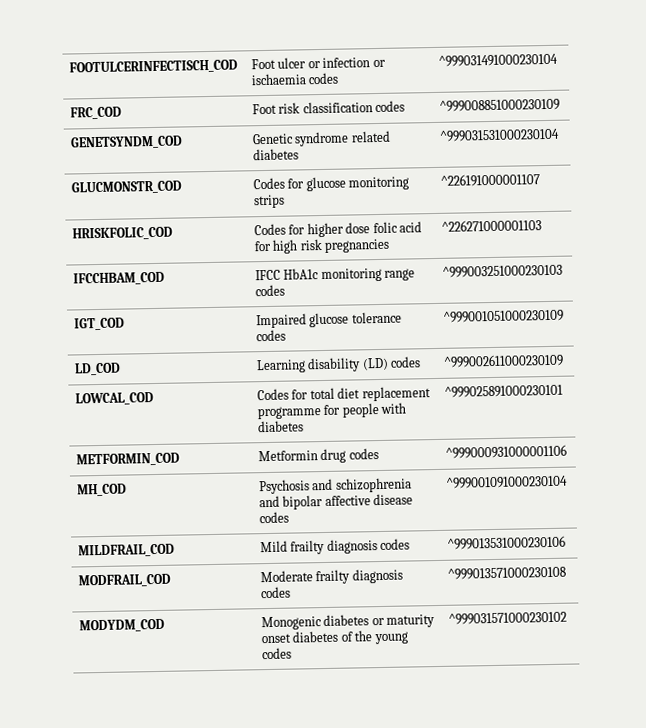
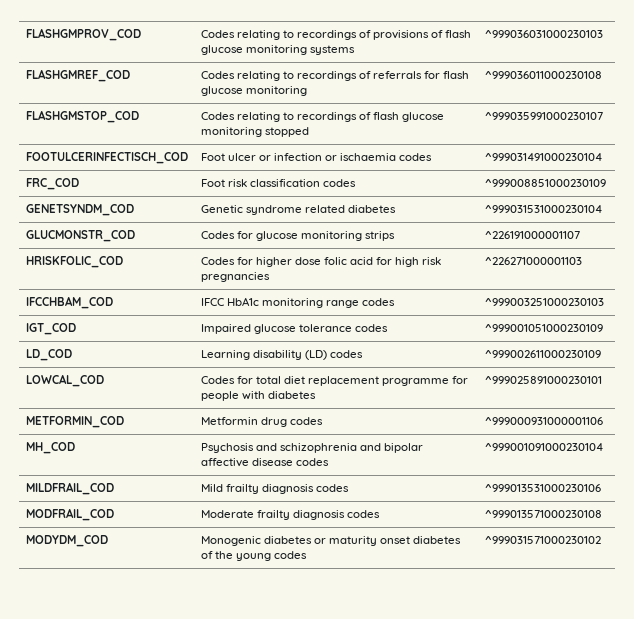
(68, 67) none -> [25,28,141,41] [200,30,472,40] [200,45,355,55] [484,30,603,38] [25,69,130,82] [200,71,470,81] [200,86,307,96] [484,71,602,79] [25,110,139,123] [200,112,445,122] [200,127,309,137] [484,112,603,120] FLASHGMPROV_COD | Codes relating to recordings of provisions of flash glucose monitoring systems | ^999036031000230103 // FLASHGMREF_COD | Codes relating to recordings of referrals for flash glucose monitoring | ^999036011000230108 // FLASHGMSTOP_COD | Codes relating to recordings of flash glucose monitoring stopped | ^999035991000230107 //

